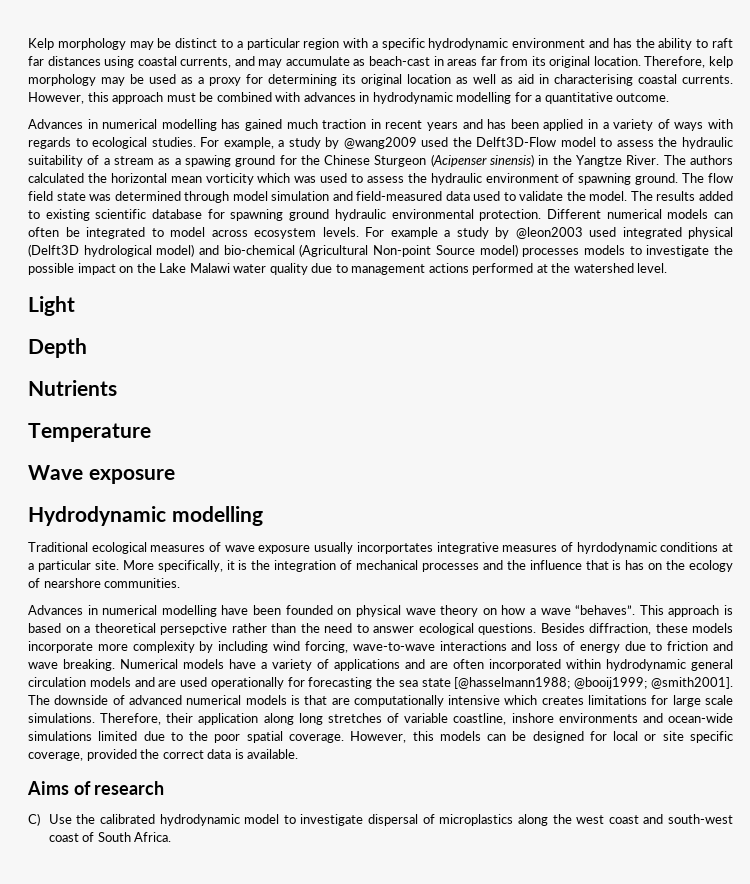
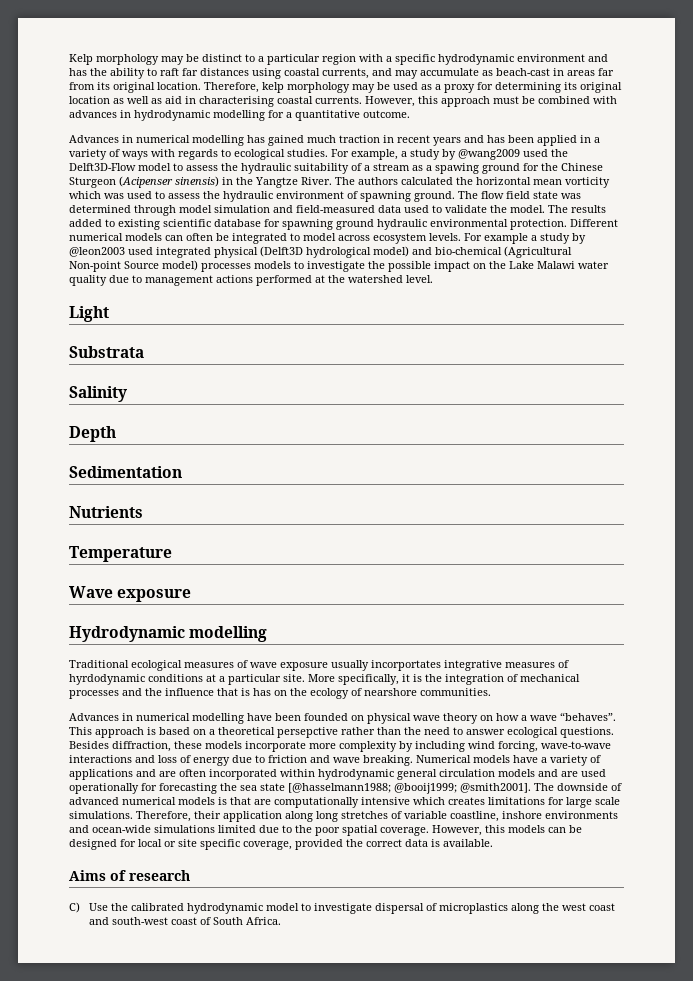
(75, 306) none -> [69,346,144,358] [69,386,127,402] // Substrata // Salinity
(87, 348) none -> [69,466,182,478] // Sedimentation

